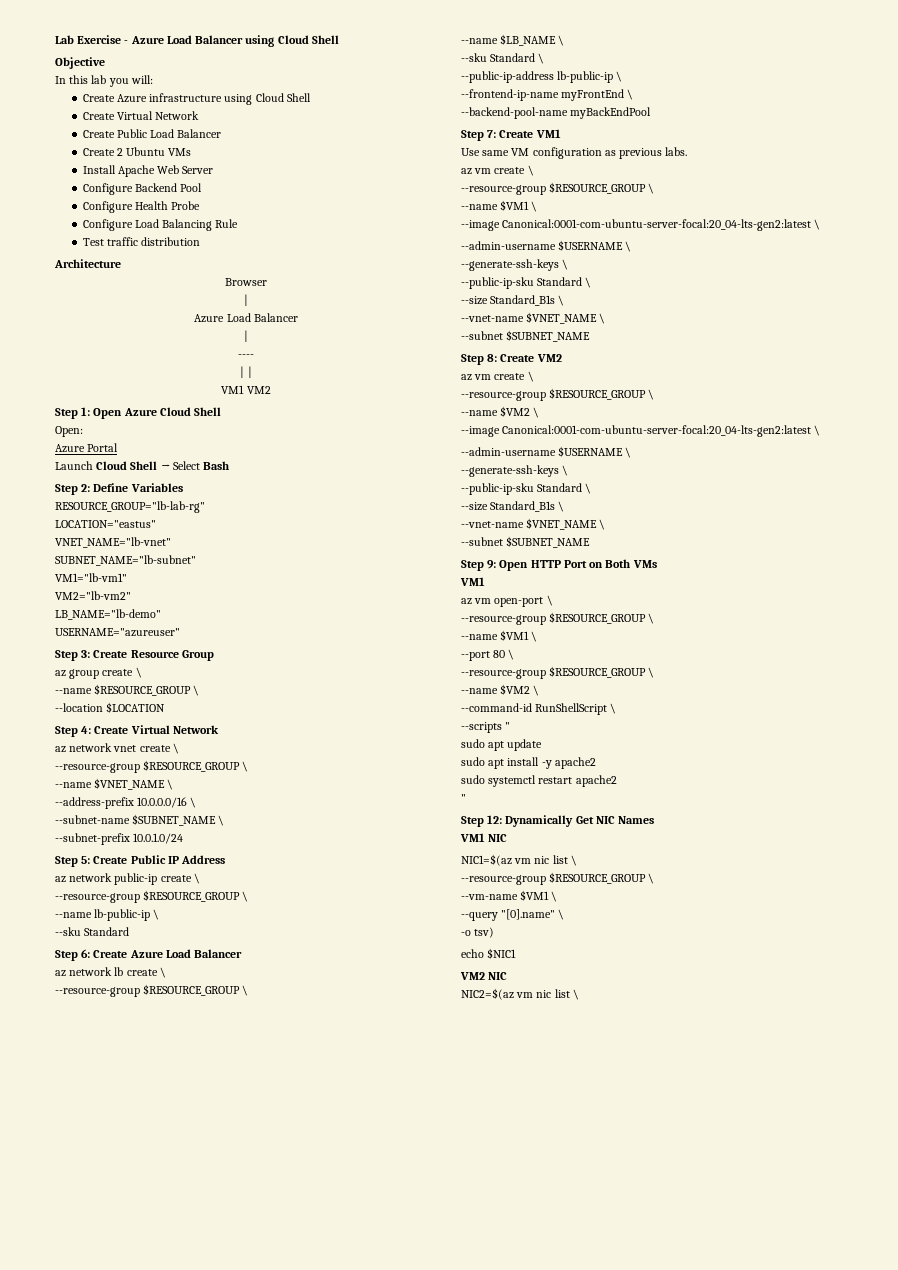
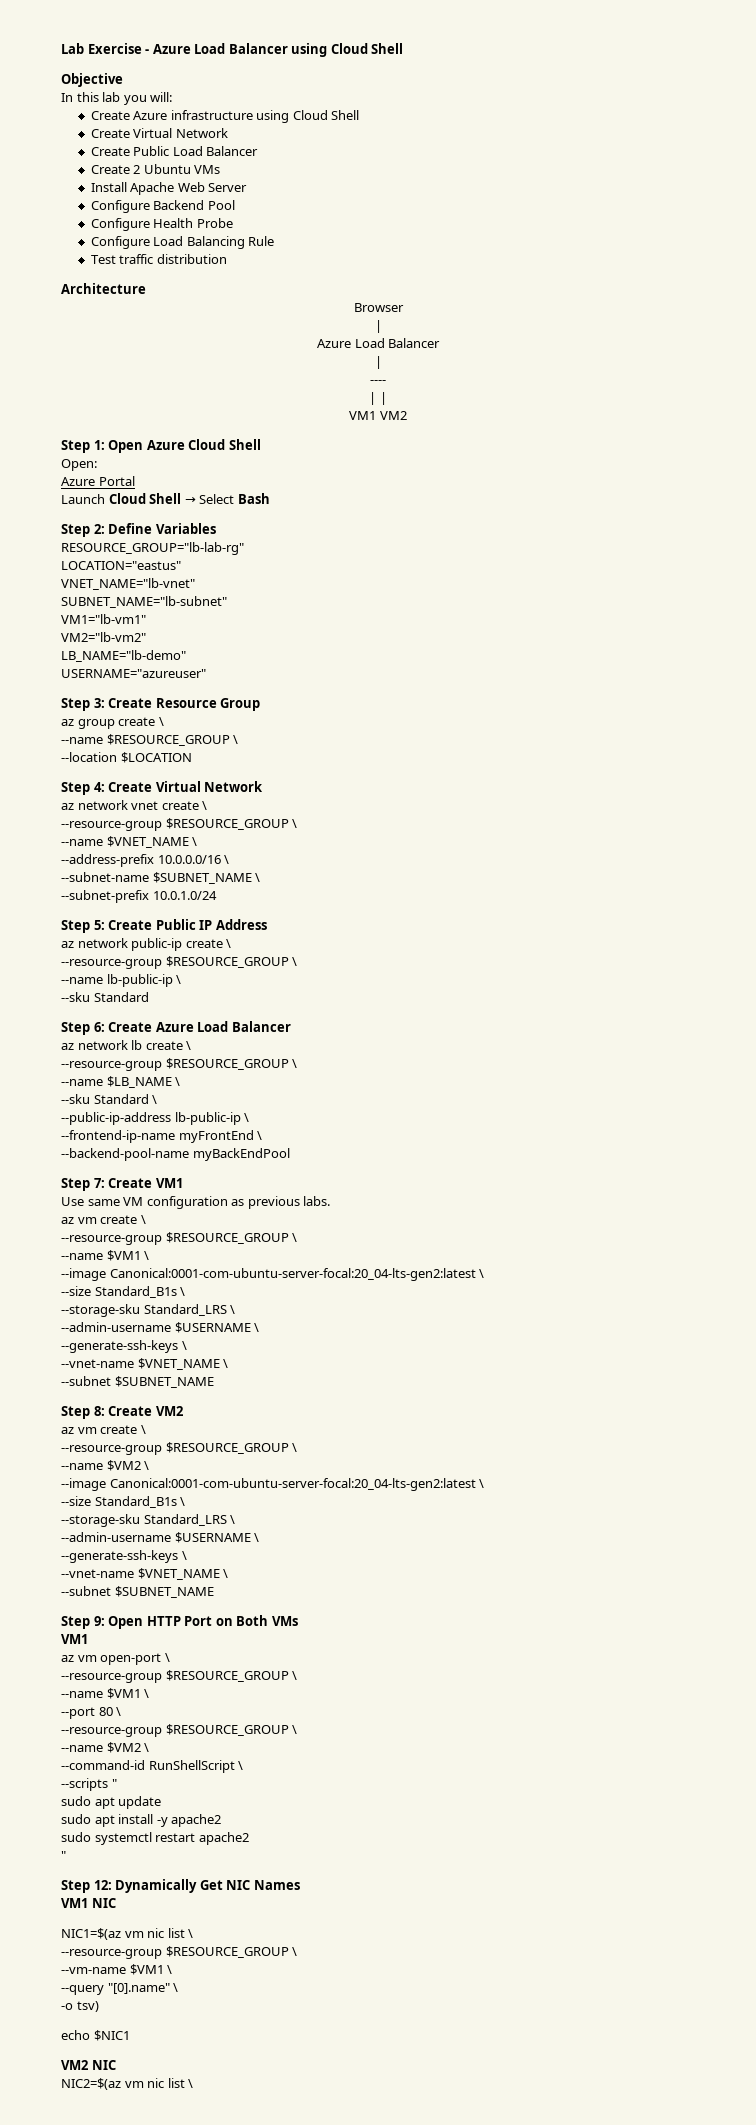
[461,240,632,252] [461,259,569,271] [461,277,592,289] [461,295,565,306] // --admin-username $USERNAME \ // --generate-ssh-keys \ // --public-ip-sku Standard \ // --size Standard_B1s \ -> [61,1286,186,1298] [61,1304,236,1317] [61,1322,260,1333] [61,1340,187,1353] // --size Standard_B1s \ // --storage-sku Standard_LRS \ // --admin-username $USERNAME \ // --generate-ssh-keys \
[461,446,632,458] [461,465,569,477] [461,483,592,495] [461,501,565,512] // --admin-username $USERNAME \ // --generate-ssh-keys \ // --public-ip-sku Standard \ // --size Standard_B1s \ -> [61,1496,186,1508] [61,1514,236,1527] [61,1532,260,1543] [61,1550,187,1563] // --size Standard_B1s \ // --storage-sku Standard_LRS \ // --admin-username $USERNAME \ // --generate-ssh-keys \

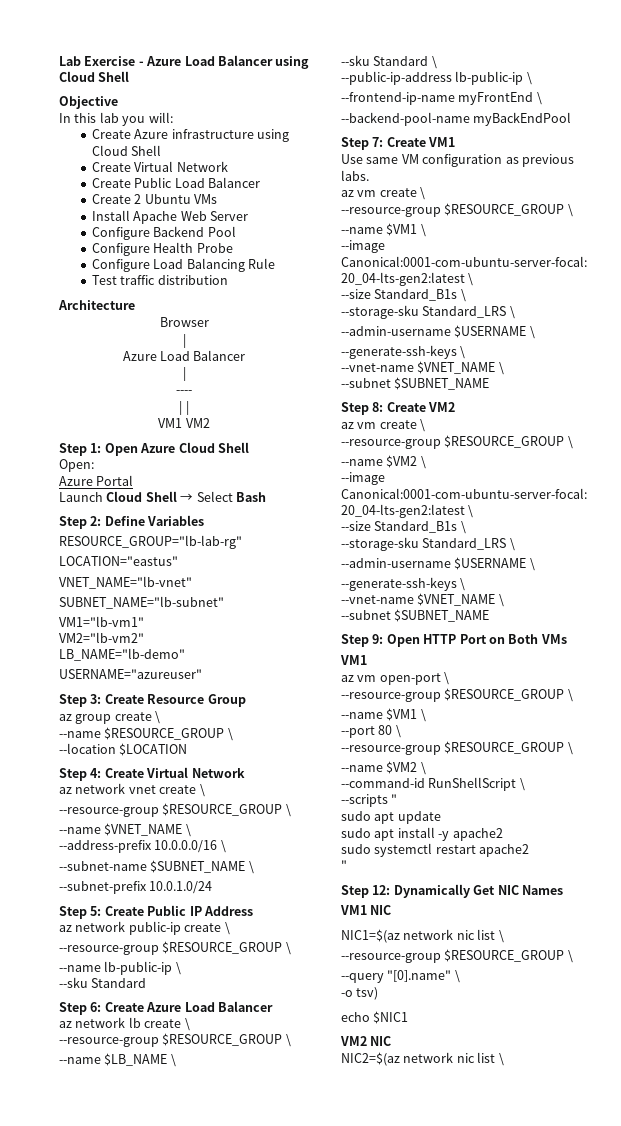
[124,1931,144,1938] vm -> [403,929,454,940] network
[61,1964,173,1975] // --vm-name $VM1 \ -> (573, 956) none
[124,2081,144,2088] vm -> [403,1052,454,1063] network

